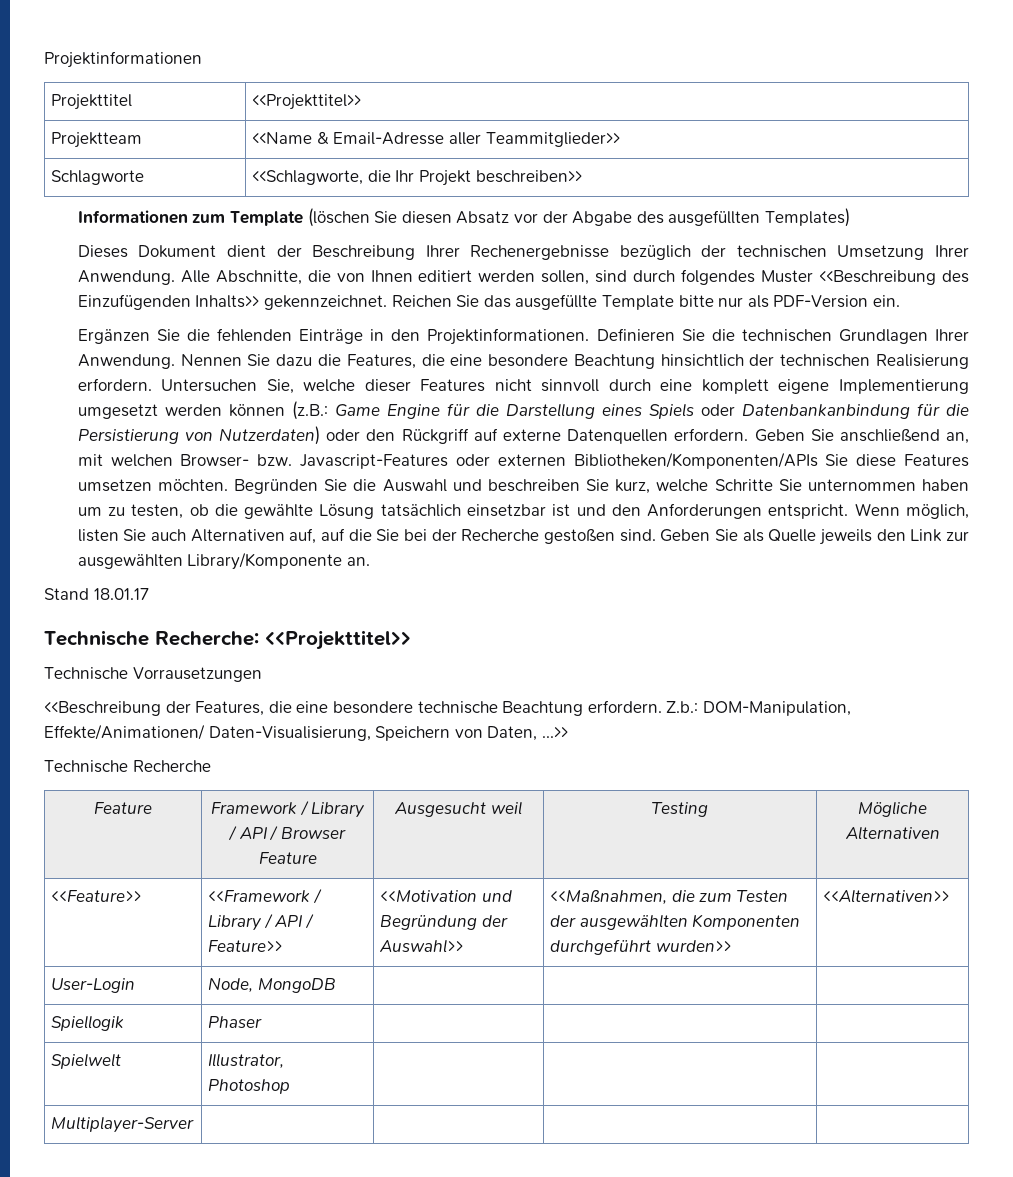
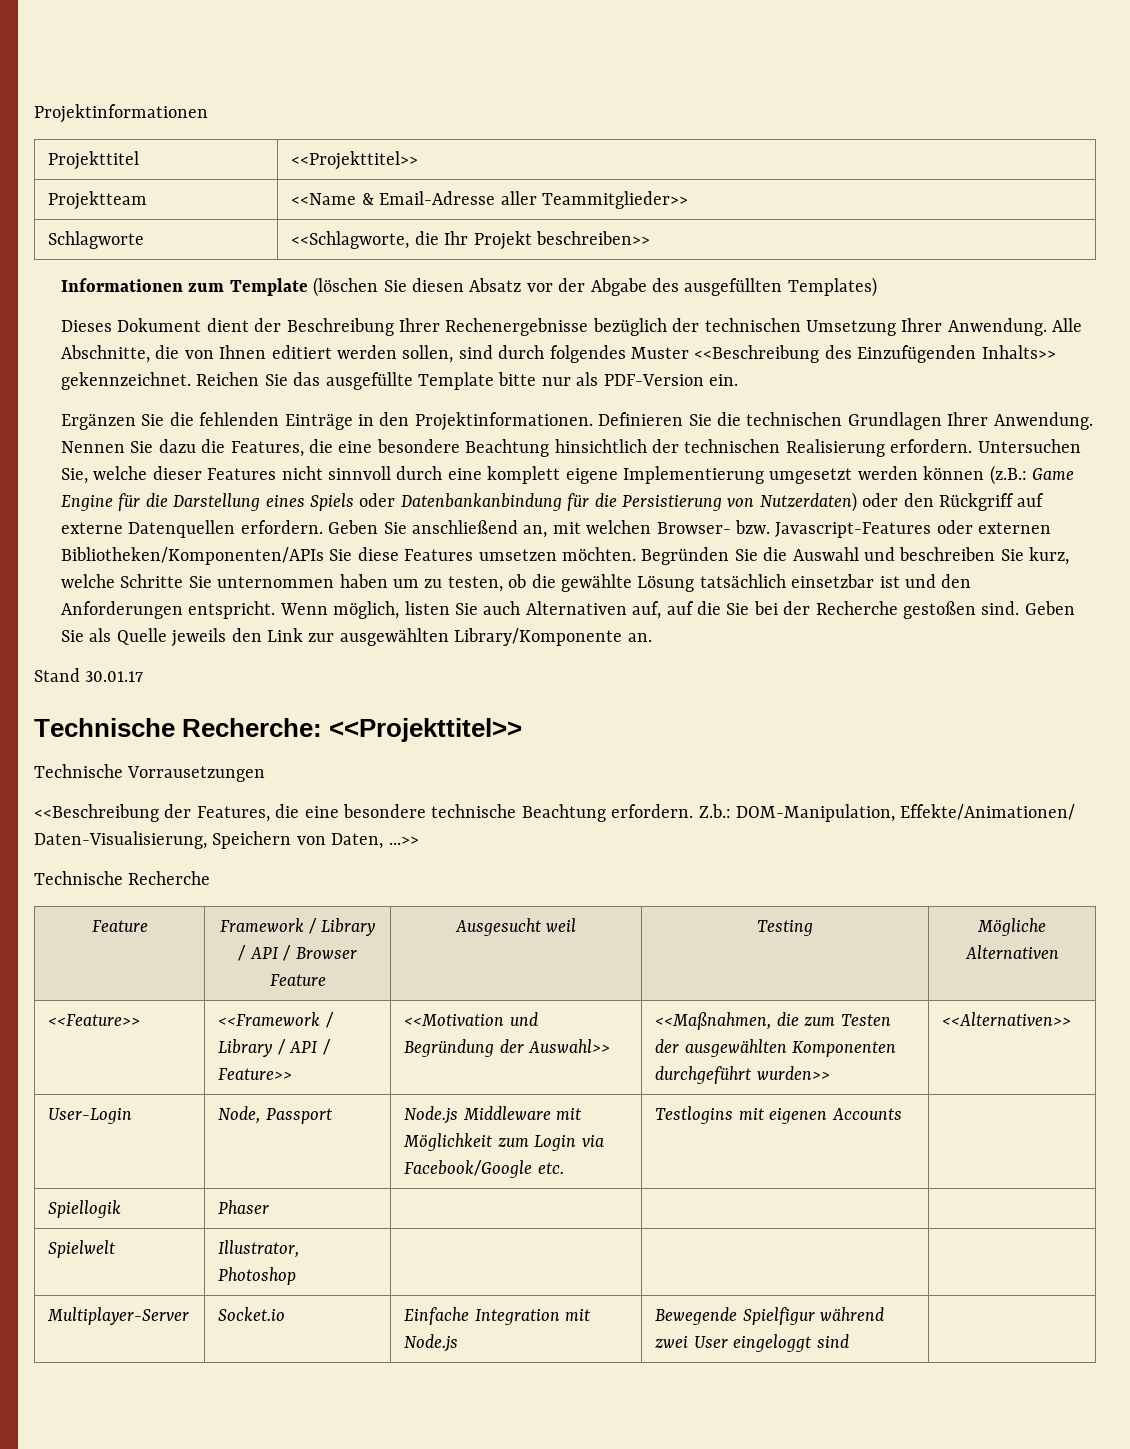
[93,588,149,600] 18.01.17 -> [85,671,144,682] 30.01.17
[257,978,336,993] MongoDB | | -> [265,1108,332,1124] [404,1106,582,1124] [403,1133,604,1151] [404,1160,564,1178] [655,1106,902,1124] Passport | Node.js Middleware mit Möglichkeit zum Login via Facebook/Google etc. | Testlogins mit eigenen Accounts
(195, 1124) | | -> [218,1307,286,1321] [404,1307,591,1325] [404,1334,459,1352] [655,1307,885,1325] [655,1334,849,1352] Socket.io | Einfache Integration mit Node.js | Bewegende Spielfigur während zwei User eingeloggt sind

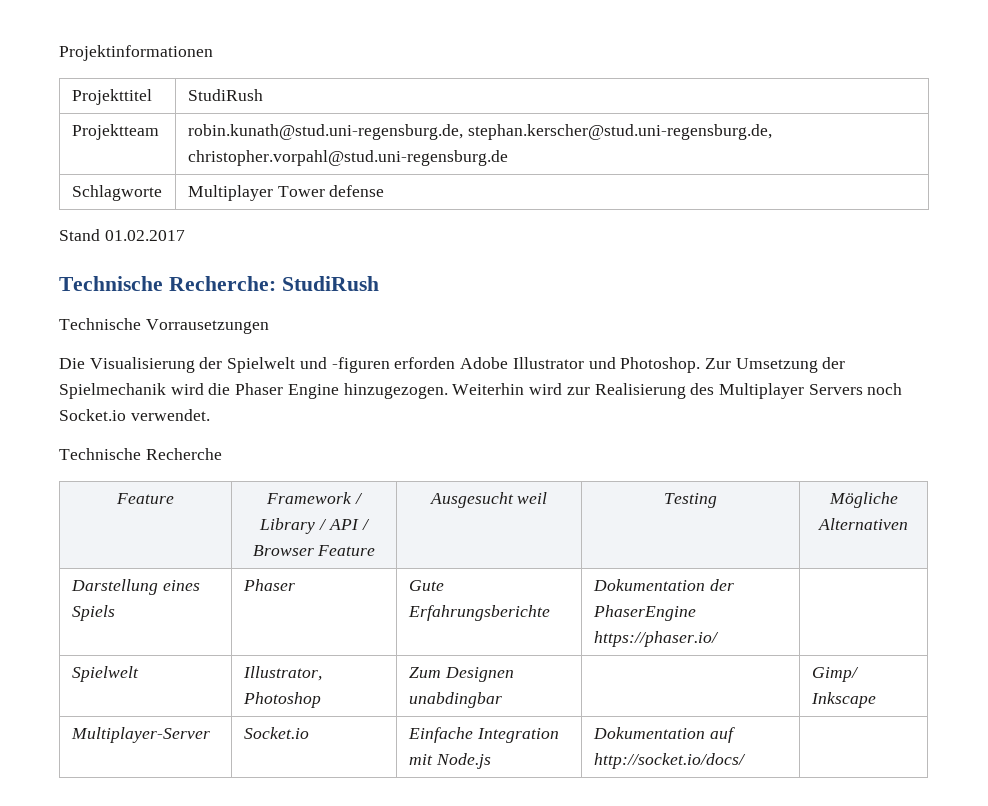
[291,151,419,170] <<Projekttitel>> -> [187,89,263,101] StudiRush
[291,191,688,209] [48,231,145,249] [291,231,650,250] [61,277,877,297] [61,318,1083,336] [61,345,1056,363] [61,372,739,390] [61,412,1093,431] [61,439,1081,457] [61,465,1075,485] [61,492,1045,512] [61,520,1052,538] [61,547,1070,565] [61,574,972,592] [61,601,1075,619] [61,628,652,647] <<Name & Email-Adresse aller Teammitglieder>> // Schlagworte | <<Schlagworte, die Ihr Projekt beschreiben>> // Informationen zum Template (löschen Sie diesen Absatz vor der Abgabe des ausgefüllten Templates) // Dieses Dokument dient der Beschreibung Ihrer Rechenergebnisse bezüglich der technischen Umsetzung Ihrer Anwendung. Alle Abschnitte, die von Ihnen editiert werden sollen, sind durch folgendes Muster <<Beschreibung des Einzufügenden Inhalts>> gekennzeichnet. Reichen Sie das ausgefüllte Template bitte nur als PDF-Version ein. // Ergänzen Sie die fehlenden Einträge in den Projektinformationen. Definieren Sie die technischen Grundlagen Ihrer Anwendung. Nennen Sie dazu die Features, die eine besondere Beachtung hinsichtlich der technischen Realisierung erfordern. Untersuchen Sie, welche dieser Features nicht sinnvoll durch eine komplett eigene Implementierung umgesetzt werden können (z.B.: Game Engine für die Darstellung eines Spiels oder Datenbankanbindung für die Persistierung von Nutzerdaten) oder den Rückgriff auf externe Datenquellen erfordern. Geben Sie anschließend an, mit welchen Browser- bzw. Javascript-Features oder externen Bibliotheken/Komponenten/APIs Sie diese Features umsetzen möchten. Begründen Sie die Auswahl und beschreiben Sie kurz, welche Schritte Sie unternommen haben um zu testen, ob die gewählte Lösung tatsächlich einsetzbar ist und den Anforderungen entspricht. Wenn möglich, listen Sie auch Alternativen auf, auf die Sie bei der Recherche gestoßen sind. Geben Sie als Quelle jeweils den Link zur ausgewählten Library/Komponente an. -> [187,124,772,140] [187,150,508,166] [71,185,162,201] [187,185,385,201] robin.kunath@stud.uni-regensburg.de, stephan.kerscher@stud.uni-regensburg.de, christopher.vorpahl@stud.uni-regensburg.de // Schlagworte | Multiplayer Tower defense
[85,671,144,682] 30.01.17 -> [104,230,185,241] 01.02.2017
[329,718,523,742] <<Projekttitel>> -> [281,276,379,291] StudiRush
[34,804,1076,822] [34,831,419,849] <<Beschreibung der Features, die eine besondere technische Beachtung erfordern. Z.b.: DOM-Manipulation, Effekte/Animationen/ Daten-Visualisierung, Speichern von Daten, ...>> -> [59,357,846,373] [59,383,903,399] [59,409,210,421] Die Visualisierung der Spielwelt und -figuren erforden Adobe Illustrator und Photoshop. Zur Umsetzung der Spielmechanik wird die Phaser Engine hinzugezogen. Weiterhin wird zur Realisierung des Multiplayer Servers noch Socket.io verwendet.
[48,1014,141,1026] [218,1012,334,1028] [218,1039,331,1057] [218,1068,293,1080] [404,1012,538,1026] [404,1039,611,1057] [655,1012,891,1030] [655,1039,897,1057] [655,1066,830,1084] [942,1012,1072,1026] [48,1108,133,1124] [218,1106,332,1124] [404,1106,582,1124] [403,1133,604,1151] [404,1160,564,1178] [655,1106,902,1124] [48,1200,122,1218] [218,1200,270,1214] [48,1240,116,1258] [218,1240,300,1258] [218,1267,297,1285] <<Feature>> | <<Framework / Library / API / Feature>> | <<Motivation und Begründung der Auswahl>> | <<Maßnahmen, die zum Testen der ausgewählten Komponenten durchgeführt wurden>> | <<Alternativen>> // User-Login | Node, Passport | Node.js Middleware mit Möglichkeit zum Login via Facebook/Google etc. | Testlogins mit eigenen Accounts | // Spiellogik | Phaser | | | // Spielwelt | Illustrator, Photoshop | | | -> [70,579,200,595] [71,605,115,621] [242,579,295,591] [408,580,444,591] [407,605,550,621] [592,579,734,591] [592,605,696,621] [593,631,719,647] [71,666,139,682] [242,666,322,681] [242,692,321,708] [408,667,514,682] [408,692,502,708] [811,667,859,682] [810,692,876,708] Darstellung eines Spiels | Phaser | Gute Erfahrungsberichte | Dokumentation der PhaserEngine https://phaser.io/ | // Spielwelt | Illustrator, Photoshop | Zum Designen unabdingbar | | Gimp/ Inkscape
[655,1307,885,1325] [655,1334,849,1352] Bewegende Spielfigur während zwei User eingeloggt sind -> [592,727,735,743] [593,753,746,769] Dokumentation auf http://socket.io/docs/

